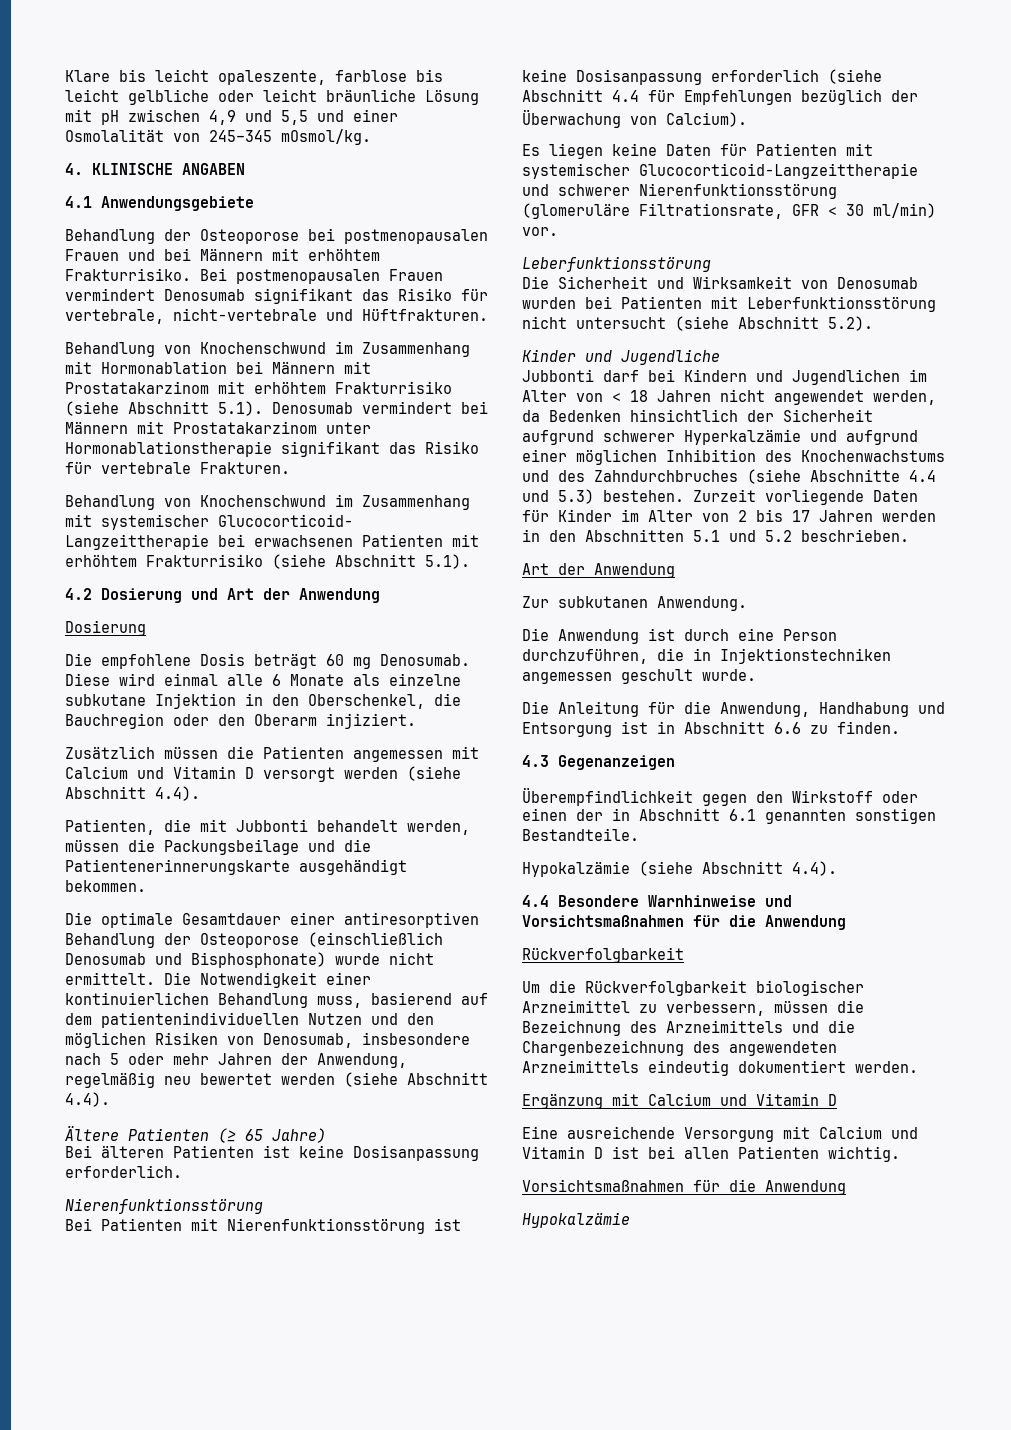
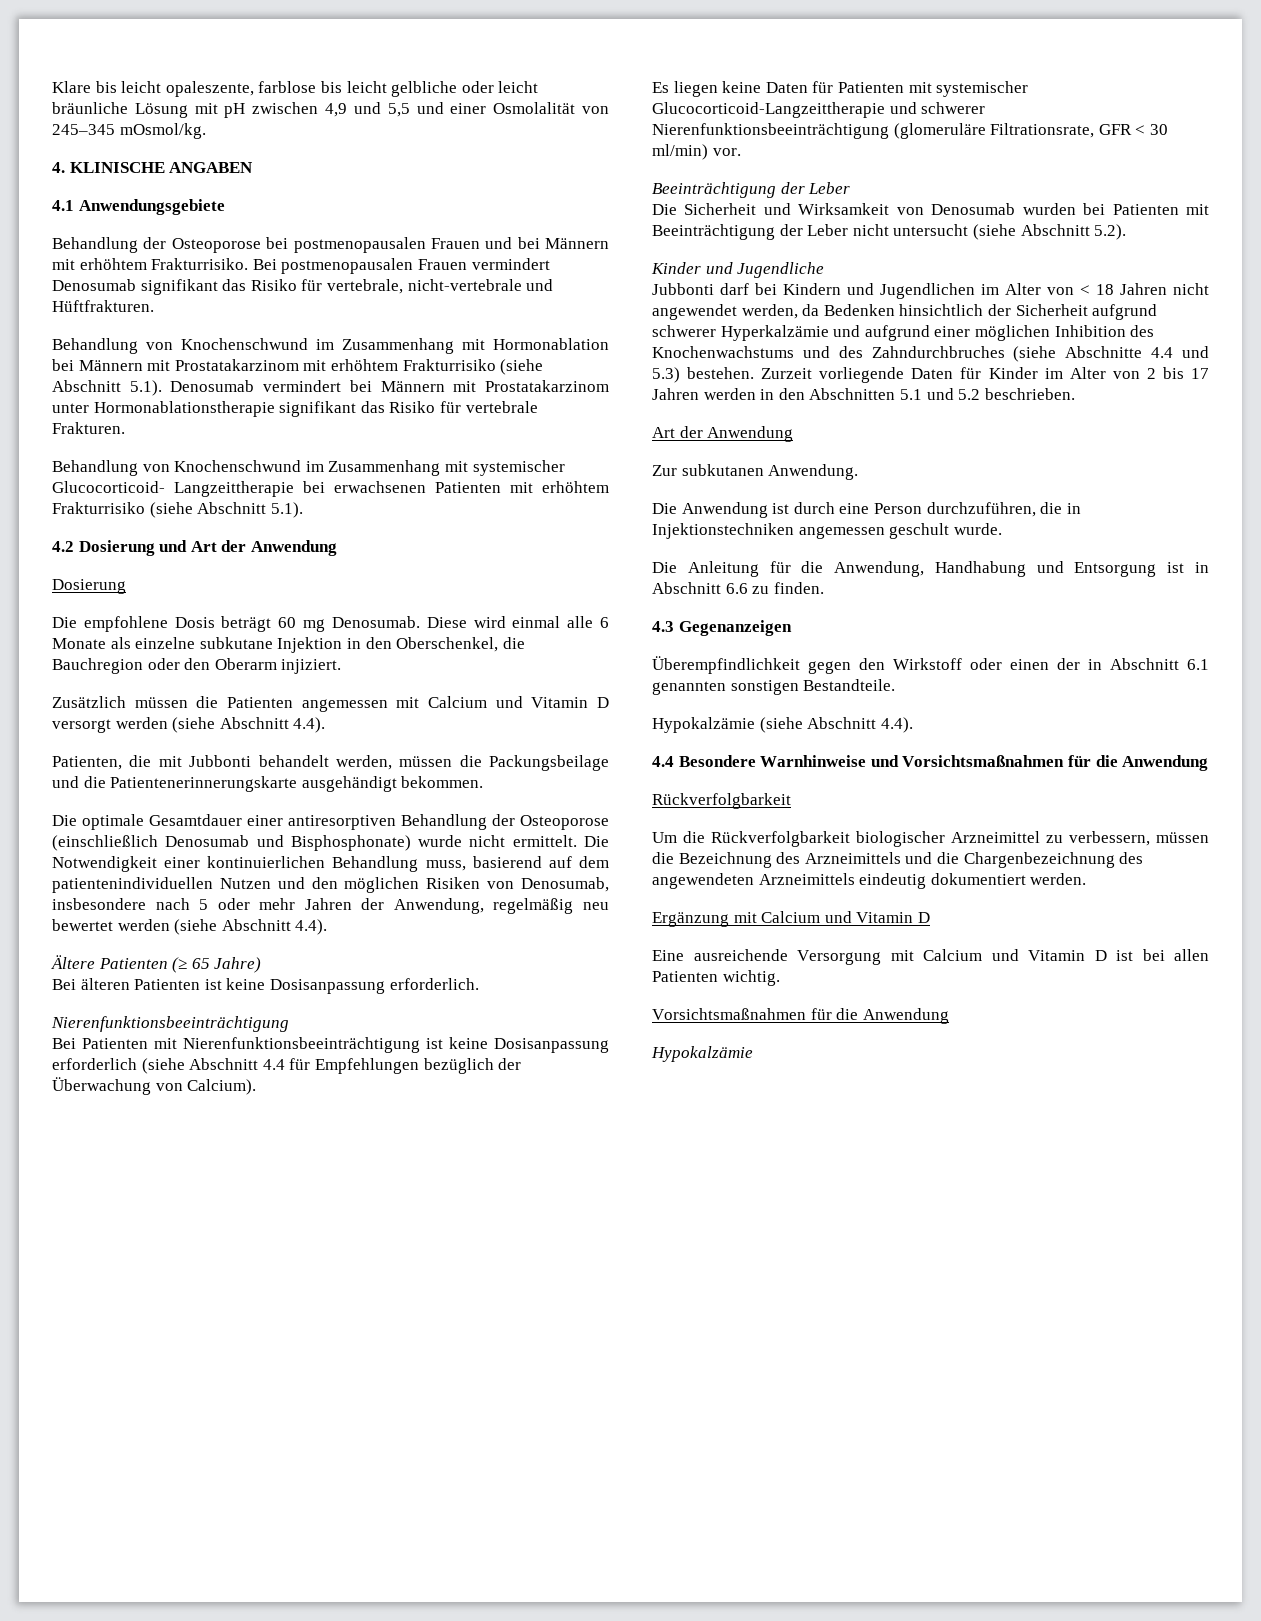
[65,1198,263,1214] Nierenfunktionsstörung -> [51,1016,289,1032] Nierenfunktionsbeeinträchtigung
[227,1218,425,1234] Nierenfunktionsstörung -> [183,1037,420,1053] Nierenfunktionsbeeinträchtigung
[639,183,837,199] Nierenfunktionsstörung -> [652,123,889,139] Nierenfunktionsbeeinträchtigung
[522,256,711,272] Leberfunktionsstörung -> [652,182,851,198] Beeinträchtigung der Leber
[747,296,936,312] Leberfunktionsstörung -> [652,224,849,240] Beeinträchtigung der Leber

